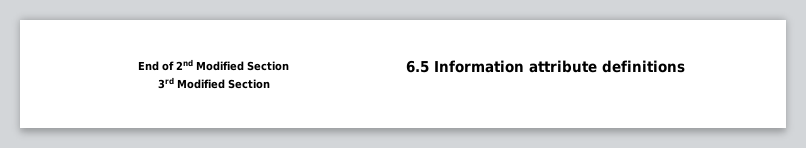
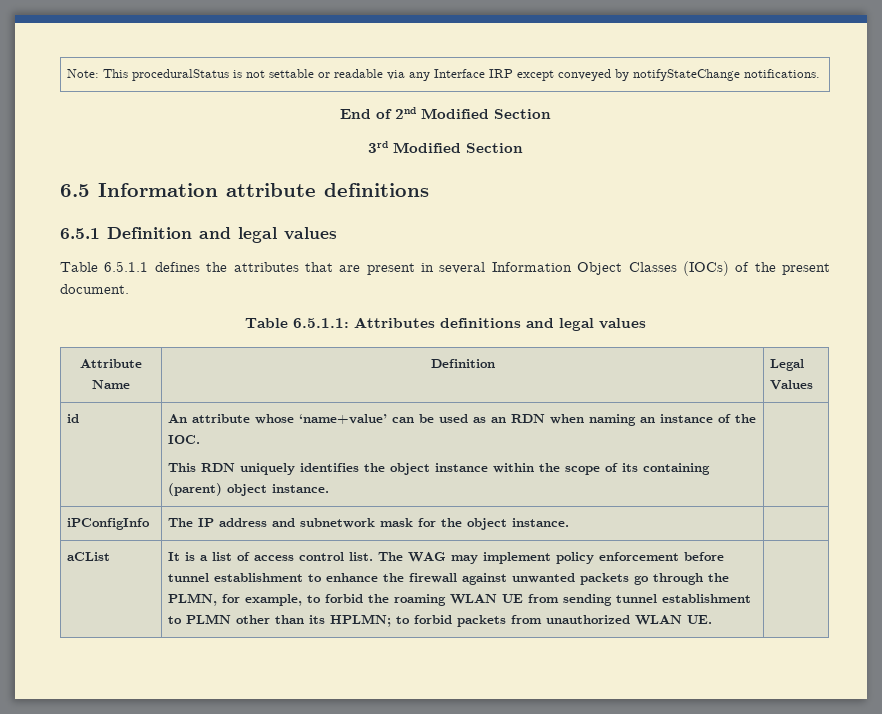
(138, 66) none -> [67,69,821,81] Note: This proceduralStatus is not settable or readable via any Interface IRP except conveyed by notifyStateChange notifications. //
(685, 66) none -> [60,227,337,243] [60,261,830,276] [60,284,129,294] [244,317,646,331] [80,359,142,368] [92,380,130,389] [430,359,495,368] [770,359,805,371] [770,380,814,390] [67,414,80,423] [168,414,757,426] [168,435,201,444] [168,463,711,475] [168,483,330,496] [67,518,151,530] [168,518,570,530] [67,552,111,561] [168,552,725,564] [168,573,730,585] [168,593,752,606] [168,614,713,627] // 6.5.1 Definition and legal values // Table 6.5.1.1 defines the attributes that are present in several Information Object Classes (IOCs) of the present document. // Table 6.5.1.1: Attributes definitions and legal values // Attribute Name | Definition | Legal Values // id | An attribute whose ‘name+value’ can be used as an RDN when naming an instance of the IOC. // This RDN uniquely identifies the object instance within the scope of its containing (parent) object instance. | // iPConfigInfo | The IP address and subnetwork mask for the object instance. | // aCList | It is a list of access control list. The WAG may implement policy enforcement before tunnel establishment to enhance the firewall against unwanted packets go through the PLMN, for example, to forbid the roaming WLAN UE from sending tunnel establishment to PLMN other than its HPLMN; to forbid packets from unauthorized WLAN UE. |

